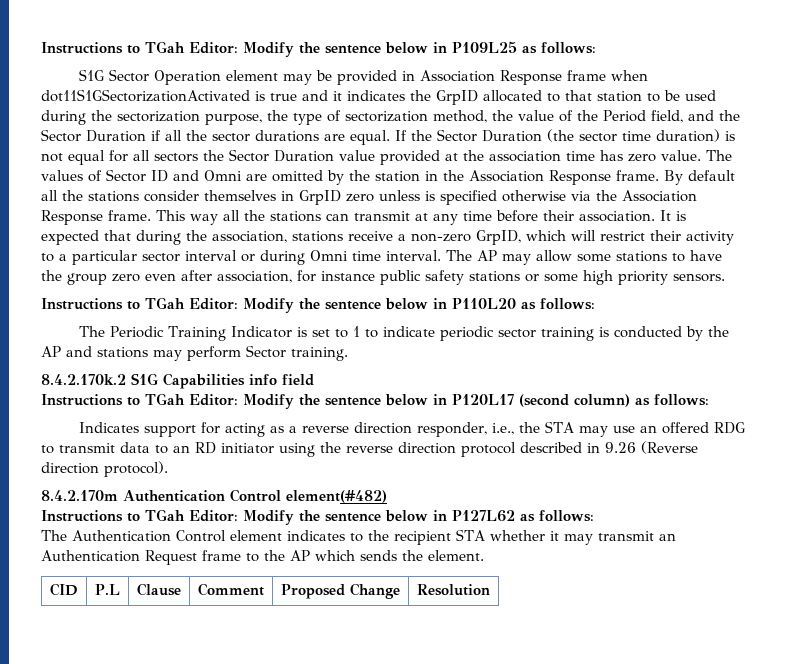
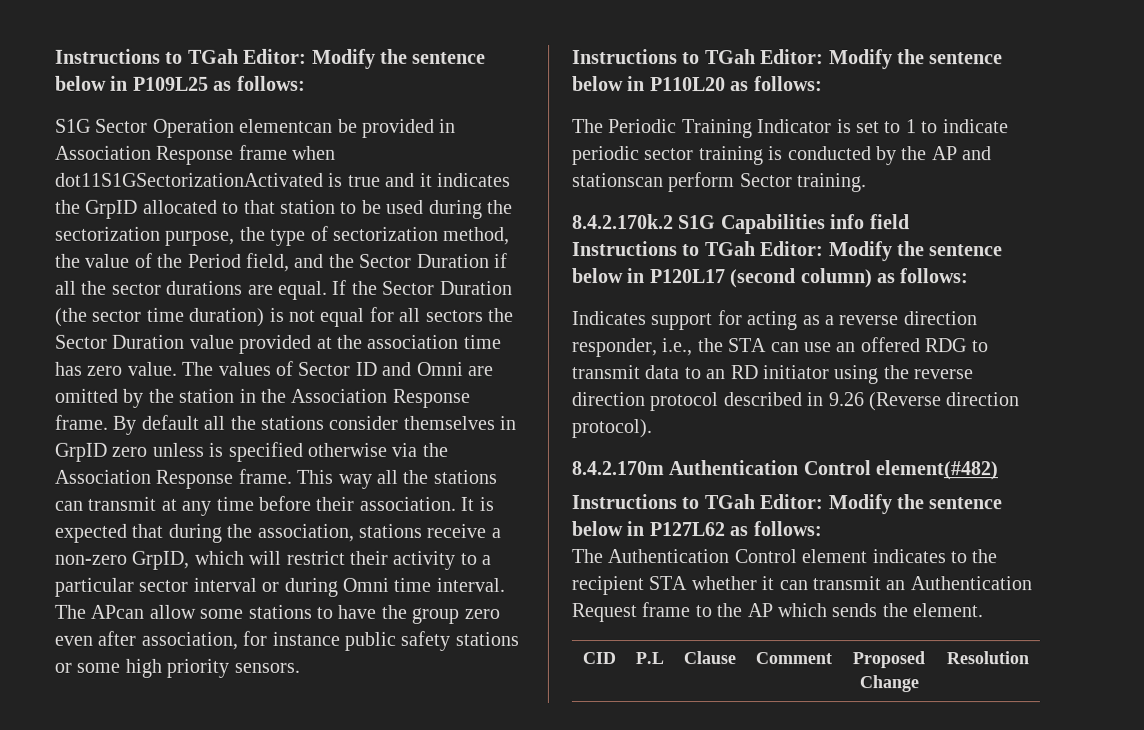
[225,70,312,85] element may -> [239,118,334,133] elementcan
[477,250,531,265] AP may -> [90,604,145,619] APcan
[97,347,182,361] stations may -> [572,173,664,188] stationscan
[578,426,608,437] may -> [770,342,800,353] can
[563,534,593,545] may -> [778,580,808,591] can

